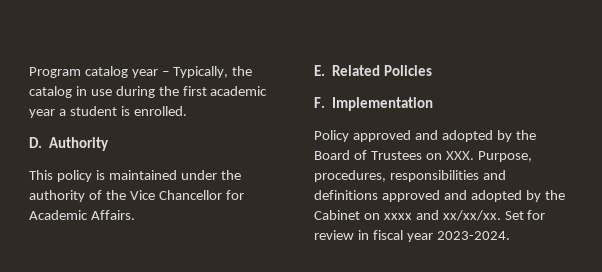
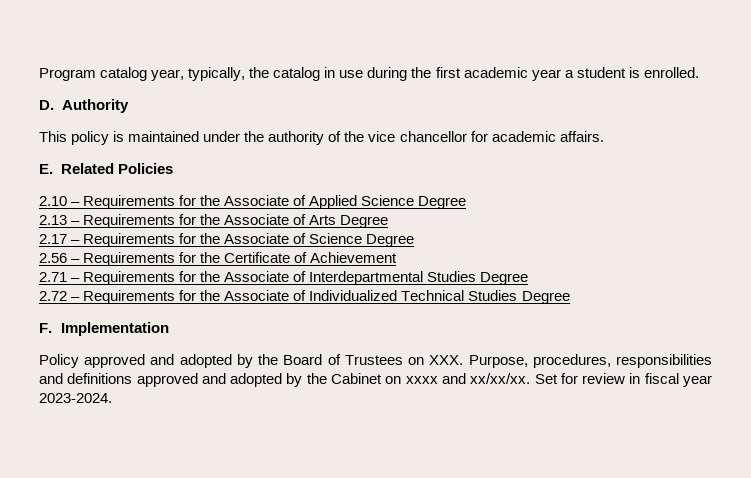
[131,66,228,78] year – Typically, -> [151,67,246,81] year, typically,
[129,190,244,200] [29,210,135,220] [314,65,433,76] Vice Chancellor for Academic Affairs. // E. Related Policies -> [368,131,604,142] [39,163,173,174] [39,195,467,209] [39,214,389,228] [39,233,415,247] [39,252,398,266] [39,271,529,285] [39,290,570,304] vice chancellor for academic affairs. // E. Related Policies // 2.10 – Requirements for the Associate of Applied Science Degree // 2.13 – Requirements for the Associate of Arts Degree // 2.17 – Requirements for the Associate of Science Degree // 2.56 – Requirements for the Certificate of Achievement // 2.71 – Requirements for the Associate of Interdepartmental Studies Degree // 2.72 – Requirements for the Associate of Individualized Technical Studies Degree

